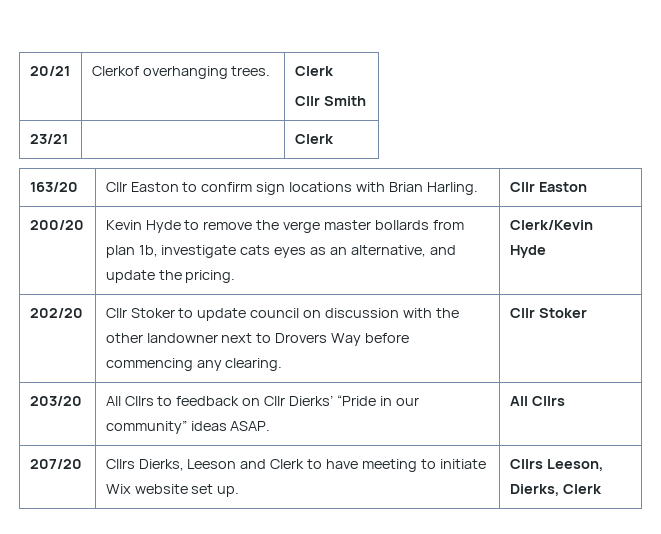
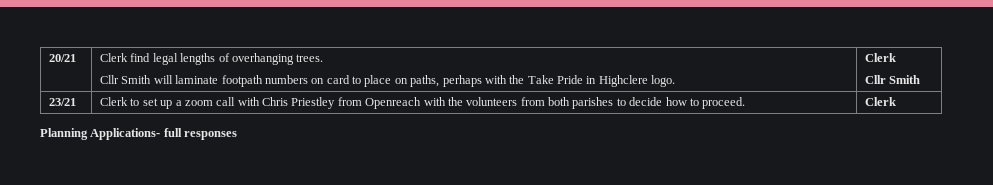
[91,66,271,79] [294,66,334,76] [294,96,366,106] [29,134,68,144] [294,134,334,144] [29,182,78,192] [105,182,478,195] [509,182,587,192] [29,220,84,230] [105,220,464,233] [105,245,456,258] [105,270,236,283] [509,220,593,230] [509,245,546,258] [29,308,83,318] [105,308,459,321] [105,333,410,346] [105,358,283,371] [509,308,587,318] [29,396,82,406] [105,395,419,406] [105,420,271,434] [509,396,565,406] [29,459,82,469] [105,459,486,472] [105,484,240,497] [509,459,603,471] [509,484,602,496] Clerkof overhanging trees. | Clerk // Cllr Smith // 23/21 | | Clerk // 163/20 | Cllr Easton to confirm sign locations with Brian Harling. | Cllr Easton // 200/20 | Kevin Hyde to remove the verge master bollards from plan 1b, investigate cats eyes as an alternative, and update the pricing. | Clerk/Kevin Hyde // 202/20 | Cllr Stoker to update council on discussion with the other landowner next to Drovers Way before commencing any clearing. | Cllr Stoker // 203/20 | All Cllrs to feedback on Cllr Dierks’ “Pride in our community” ideas ASAP. | All Cllrs // 207/20 | Cllrs Dierks, Leeson and Clerk to have meeting to initiate Wix website set up. | Cllrs Leeson, Dierks, Clerk -> [100,53,324,65] [100,75,676,87] [865,53,897,62] [865,75,921,84] [49,98,77,106] [100,97,746,109] [865,97,897,106] [40,128,238,140] Clerk find legal lengths of overhanging trees. // Cllr Smith will laminate footpath numbers on card to place on paths, perhaps with the Take Pride in Highclere logo. | Clerk // Cllr Smith // 23/21 | Clerk to set up a zoom call with Chris Priestley from Openreach with the volunteers from both parishes to decide how to proceed. | Clerk // Planning Applications- full responses

